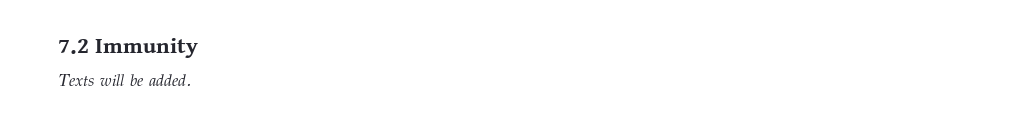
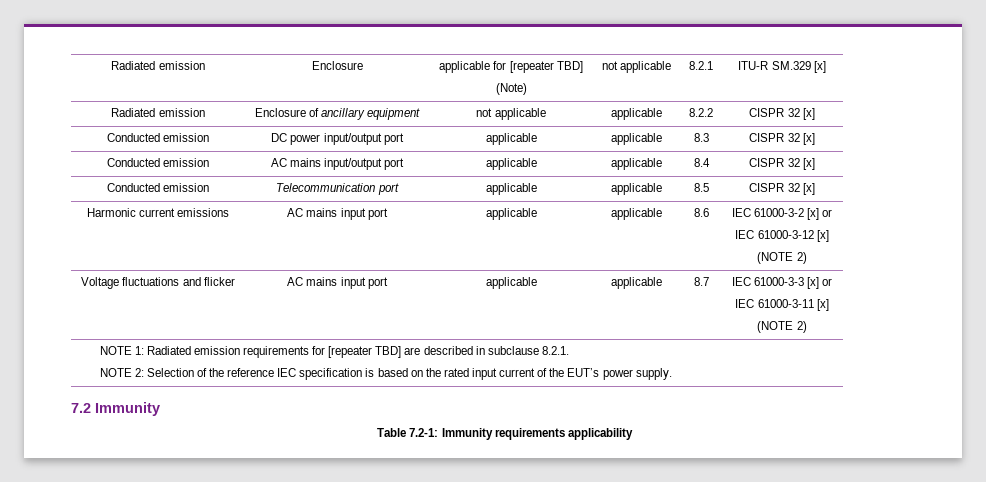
[58,38,199,58] [58,74,192,86] 7.2 Immunity // Texts will be added. -> [111,61,205,70] [311,61,363,70] [439,61,583,73] [495,83,527,95] [601,61,672,73] [689,61,713,70] [738,61,826,73] [111,108,205,117] [254,108,421,120] [476,108,546,120] [611,108,662,120] [689,108,713,117] [749,108,815,120] [106,133,210,142] [271,133,404,145] [485,133,537,145] [611,133,662,145] [693,133,709,142] [749,133,815,145] [106,158,210,167] [270,158,405,170] [485,158,537,170] [611,158,662,170] [693,158,710,167] [749,158,815,170] [106,183,210,192] [276,183,399,195] [485,183,537,195] [611,183,662,195] [693,183,709,192] [749,183,815,195] [86,208,230,217] [287,208,388,220] [485,208,537,220] [611,208,662,220] [693,208,709,217] [731,208,833,220] [735,230,829,242] [757,252,807,264] [81,277,235,289] [287,277,388,289] [485,277,537,289] [611,277,662,289] [693,277,709,286] [731,277,833,289] [735,299,829,311] [757,321,807,333] [99,346,569,358] [99,368,672,380] [71,402,160,416] [377,428,633,440] Radiated emission | Enclosure | applicable for [repeater TBD] // (Note) | not applicable | 8.2.1 | ITU-R SM.329 [x] // Radiated emission | Enclosure of ancillary equipment | not applicable | applicable | 8.2.2 | CISPR 32 [x] // Conducted emission | DC power input/output port | applicable | applicable | 8.3 | CISPR 32 [x] // Conducted emission | AC mains input/output port | applicable | applicable | 8.4 | CISPR 32 [x] // Conducted emission | Telecommunication port | applicable | applicable | 8.5 | CISPR 32 [x] // Harmonic current emissions | AC mains input port | applicable | applicable | 8.6 | IEC 61000-3-2 [x] or // IEC 61000-3-12 [x] // (NOTE 2) // Voltage fluctuations and flicker | AC mains input port | applicable | applicable | 8.7 | IEC 61000-3-3 [x] or // IEC 61000-3-11 [x] // (NOTE 2) // NOTE 1: Radiated emission requirements for [repeater TBD] are described in subclause 8.2.1. // NOTE 2: Selection of the reference IEC specification is based on the rated input current of the EUT’s power supply. // 7.2 Immunity // Table 7.2-1: Immunity requirements applicability

